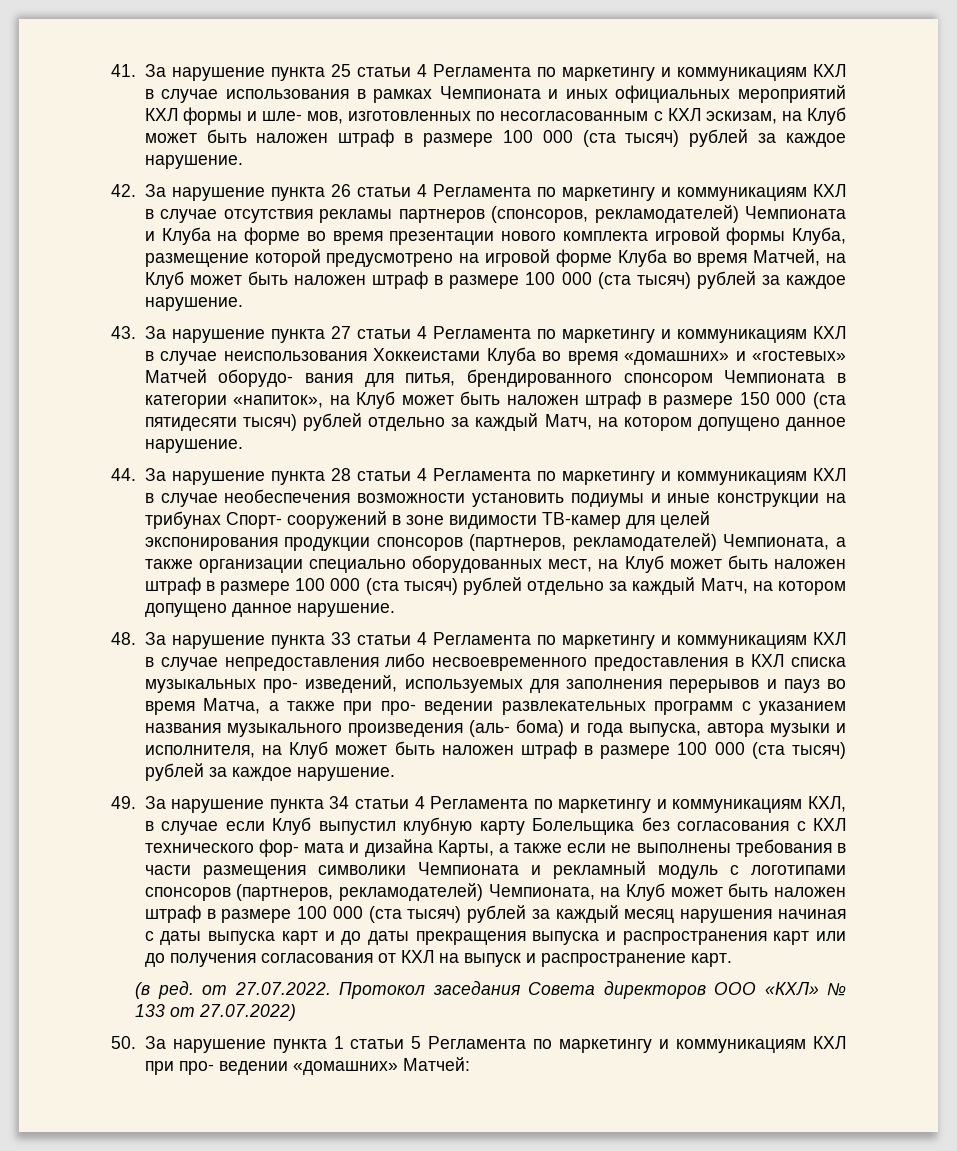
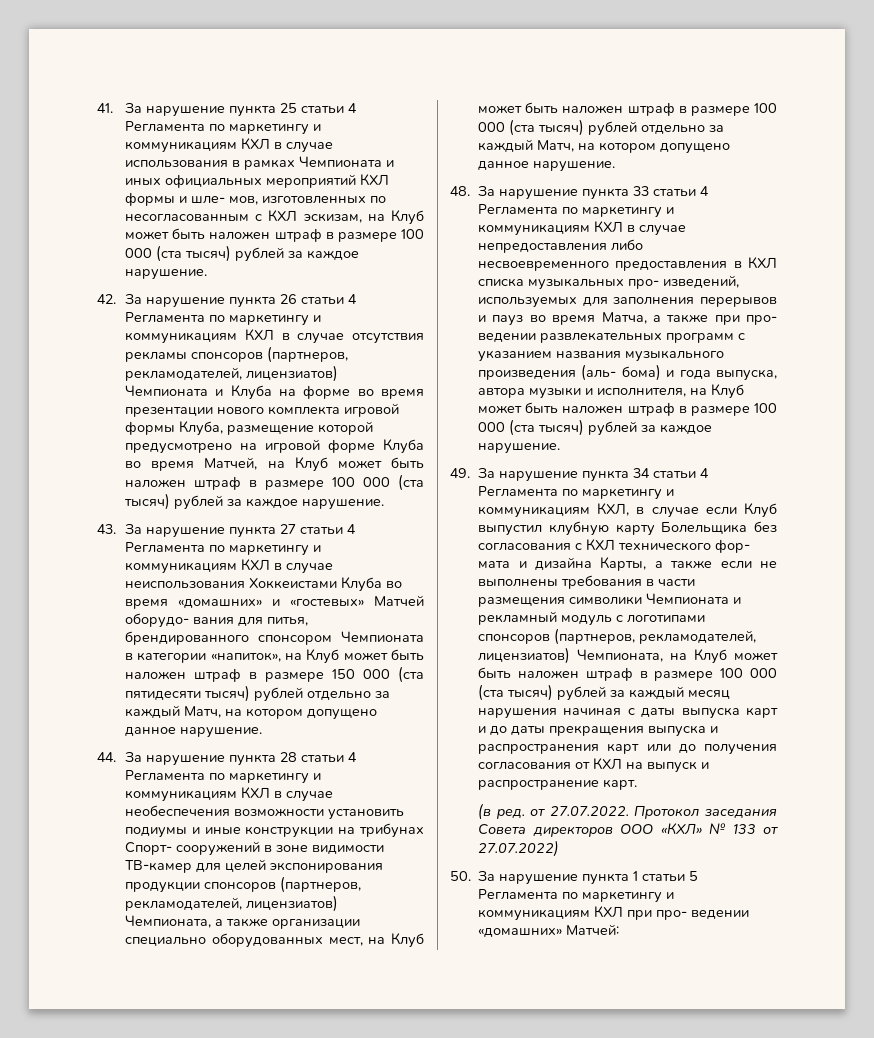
[398,205,739,223] партнеров (спонсоров, рекламодателей) -> [191,346,349,363] [125,365,339,382] спонсоров (партнеров, рекламодателей, лицензиатов)
[572,533,717,551] рекламодателей) -> [125,895,339,912] рекламодателей, лицензиатов)
[339,883,484,901] рекламодателей) -> [639,630,757,644] [477,647,571,664] рекламодателей, лицензиатов)

